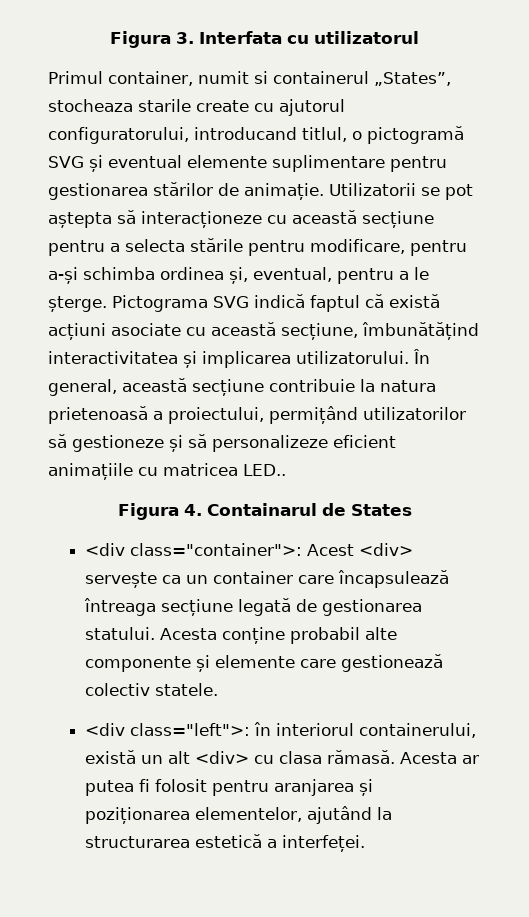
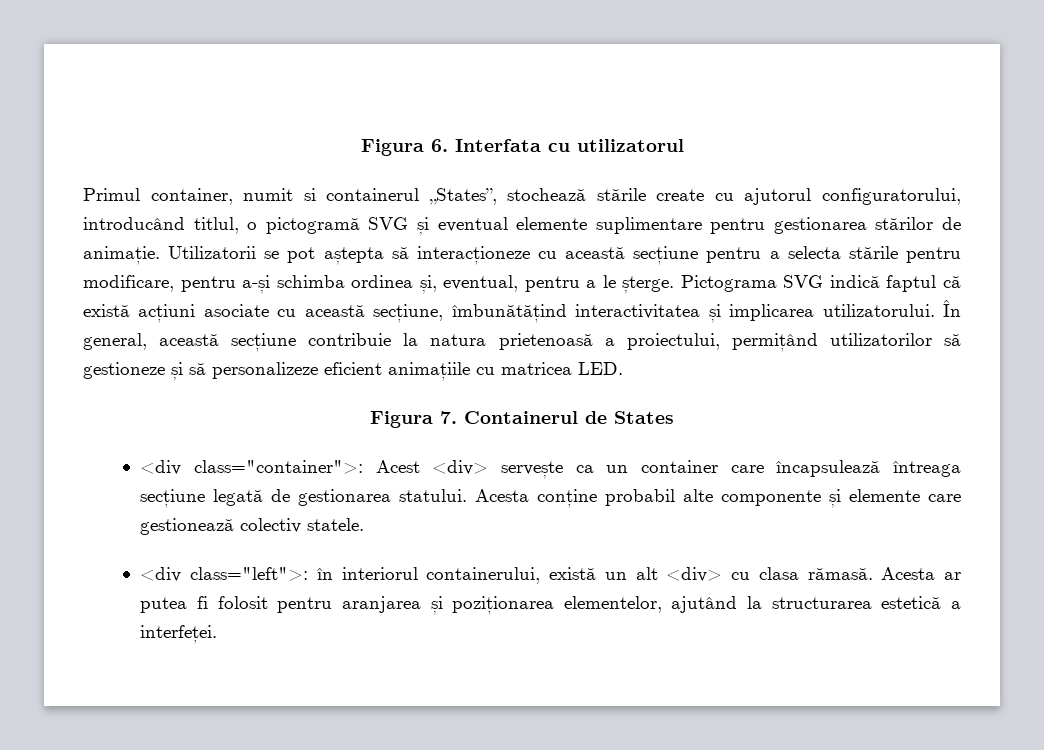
[110,31,194,48] Figura 3. -> [360,139,448,156] Figura 6.
[48,99,191,112] stocheaza starile -> [507,188,646,201] stochează stările
[194,127,297,140] introducand -> [83,217,185,230] introducând
[243,464,286,476] [117,503,317,520] LED.. // Figura 4. Containarul -> [578,362,623,375] [370,411,578,428] LED. // Figura 7. Containerul

